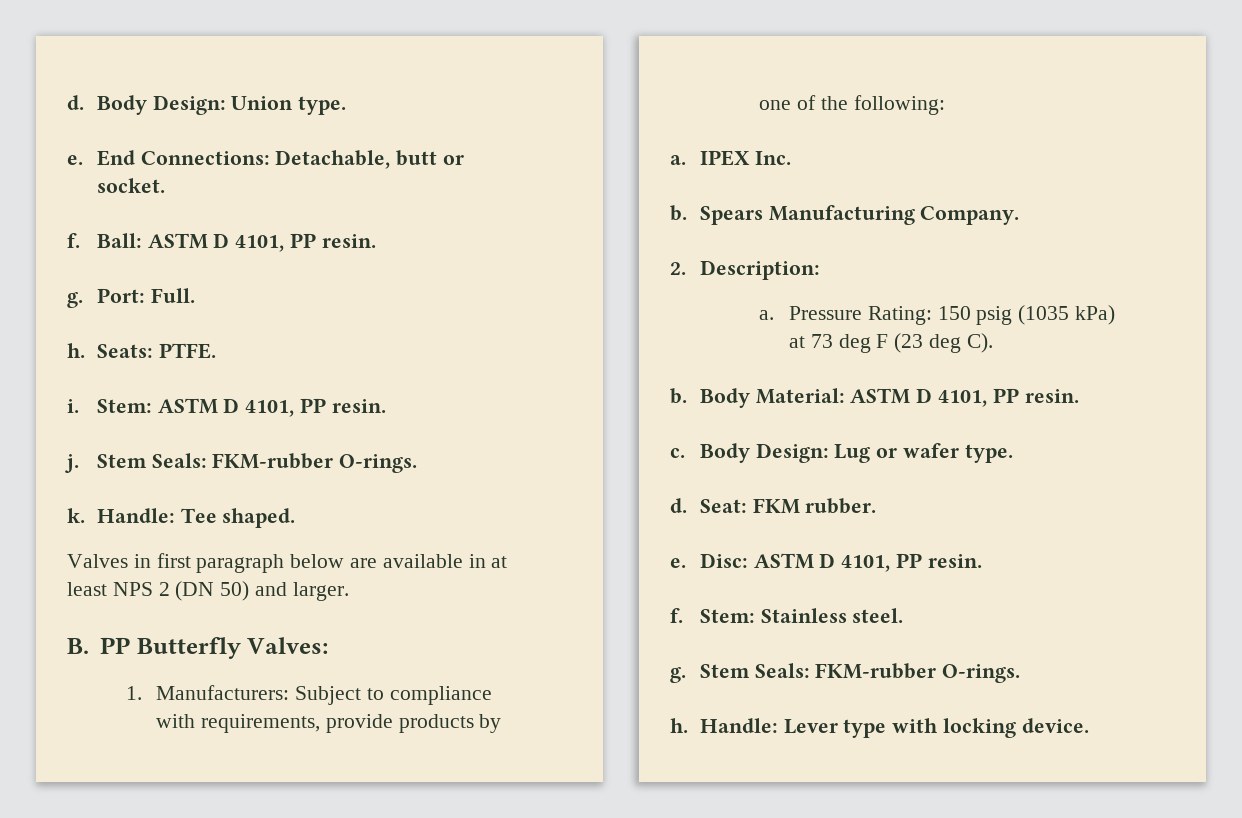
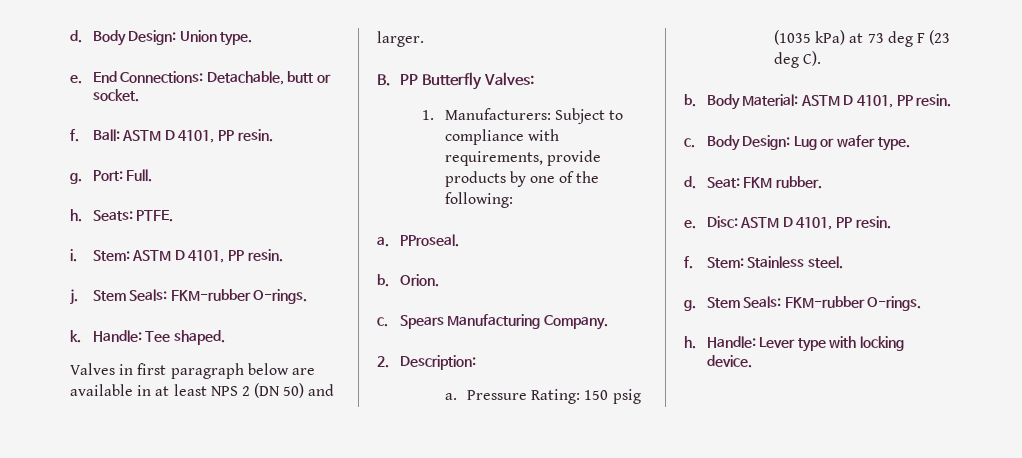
[699,150,791,166] [670,205,687,221] IPEX Inc. // b. -> [399,234,459,247] [377,274,439,287] [377,317,388,327] PProseal. // b. Orion. // c.

